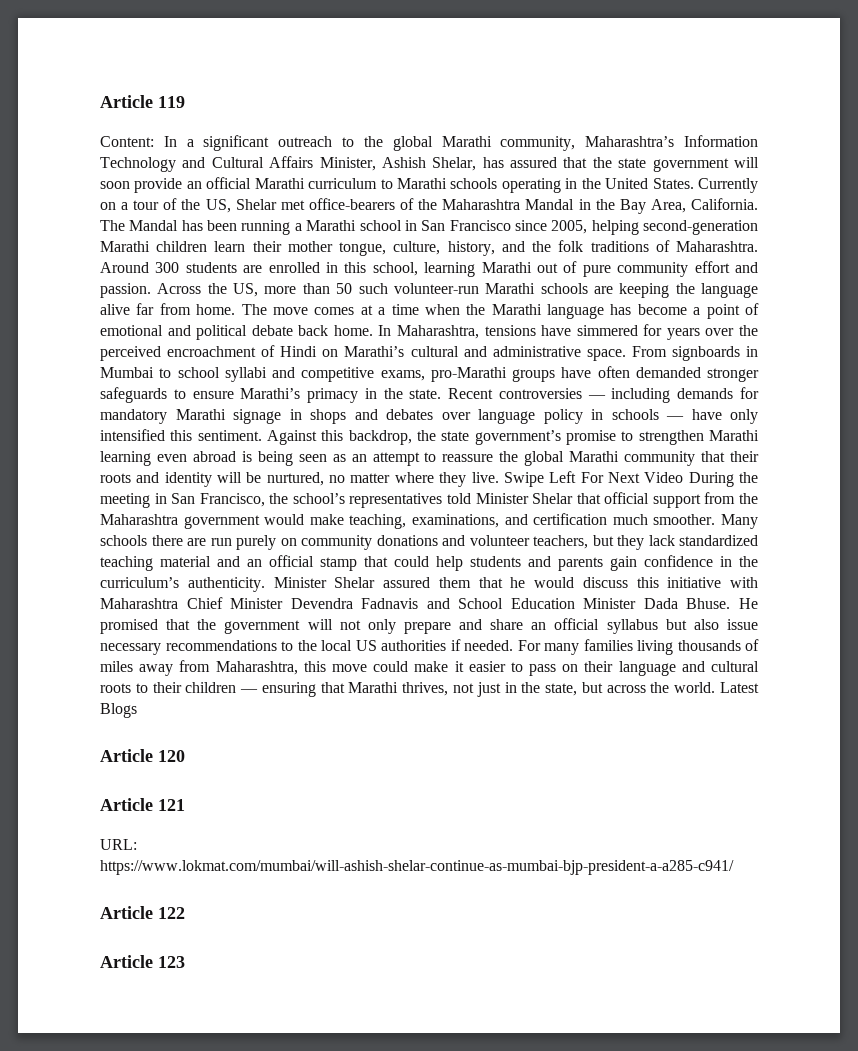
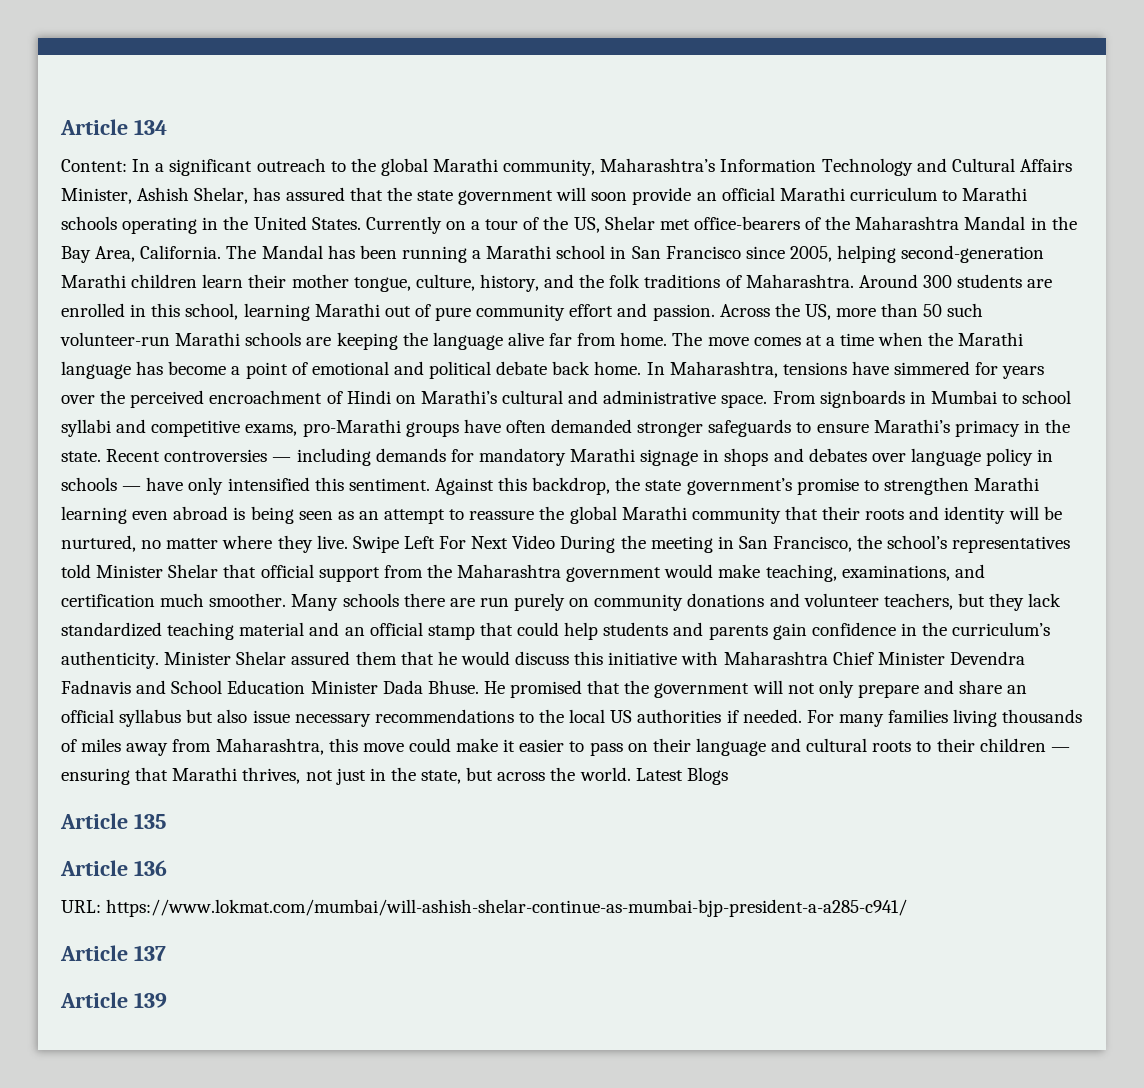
[100,95,185,108] Article 119 -> [60,119,167,135] Article 134
[158,750,185,762] [100,798,185,811] 120 // Article 121 -> [133,813,166,829] [60,860,167,876] 135 // Article 136
[158,907,185,919] [100,955,185,968] 122 // Article 123 -> [133,945,166,961] [60,992,167,1008] 137 // Article 139

